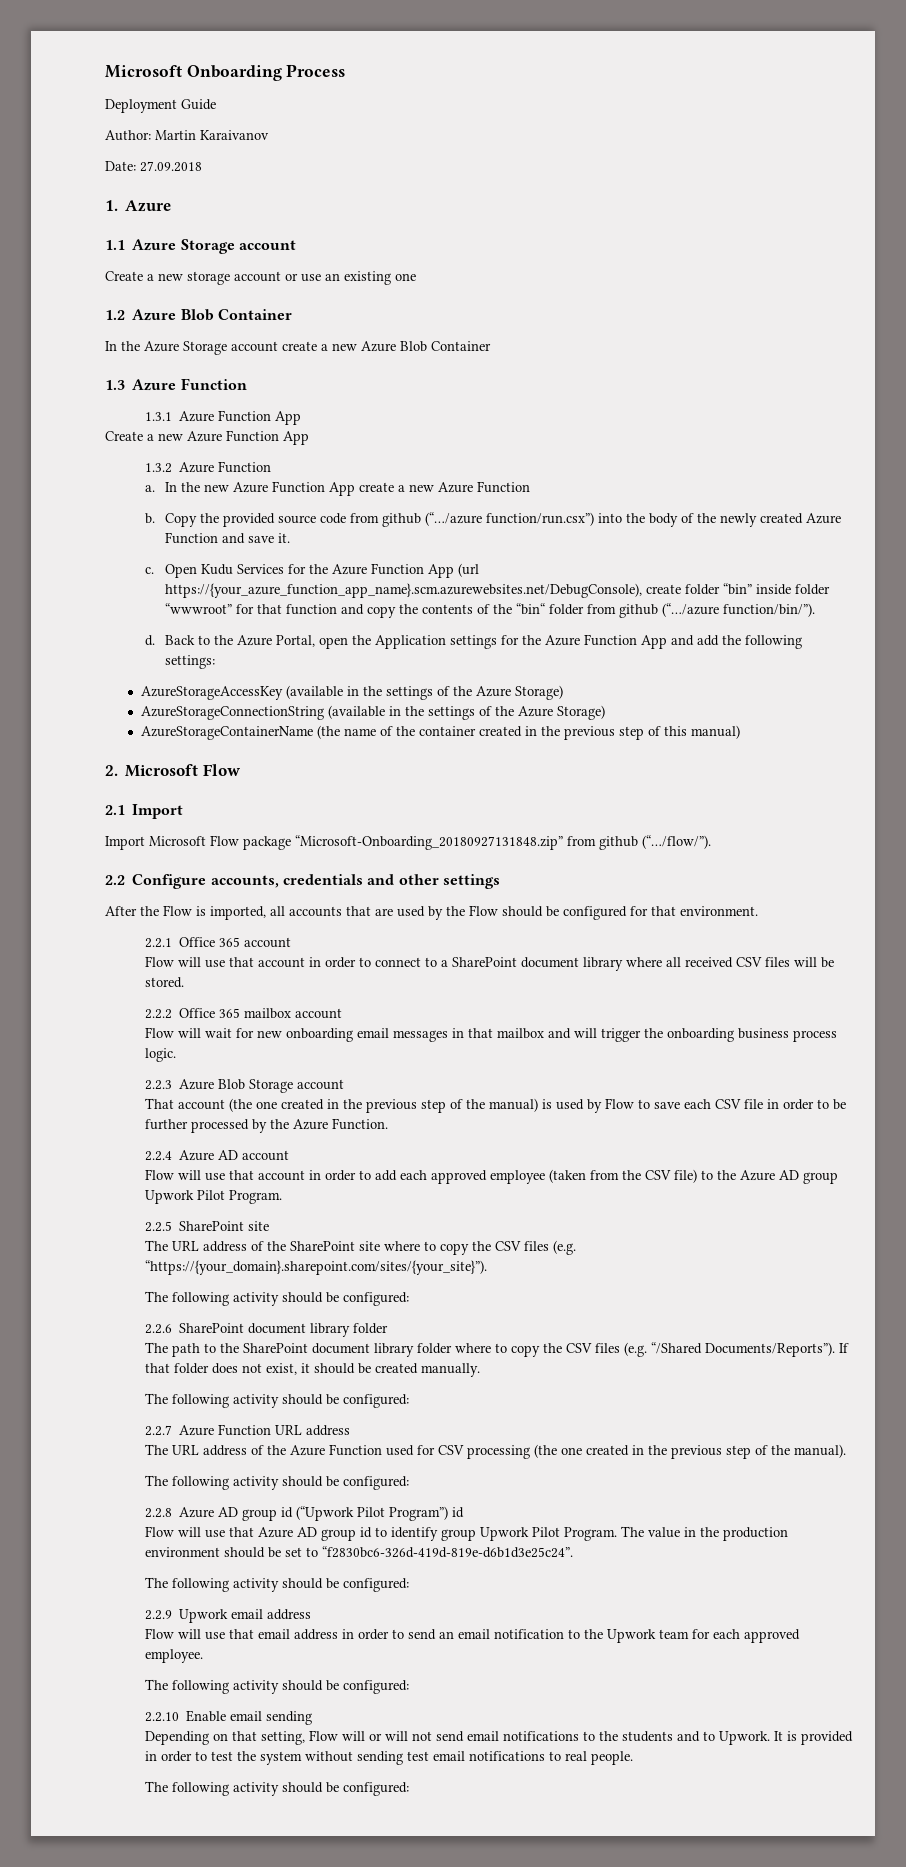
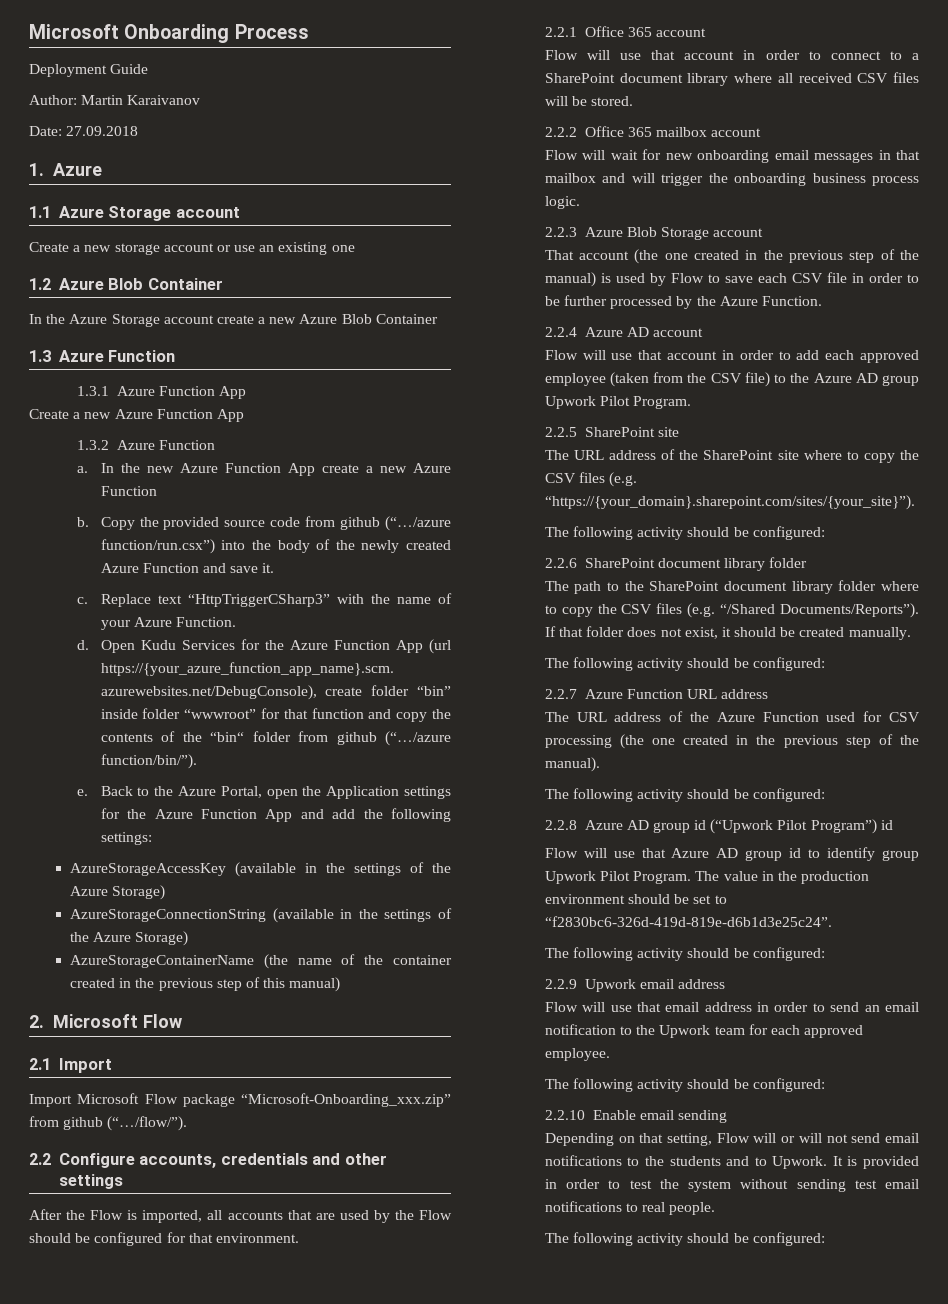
(154, 570) none -> [100,593,453,607] [100,617,237,630] [76,640,89,650] Replace text “HttpTriggerCSharp3” with the name of your Azure Function. // d.
[144,635,155,646] d. -> [76,789,88,796] e.
[295,835,563,850] “Microsoft-Onboarding_20180927131848.zip” -> [241,1093,451,1107] “Microsoft-Onboarding_xxx.zip”

